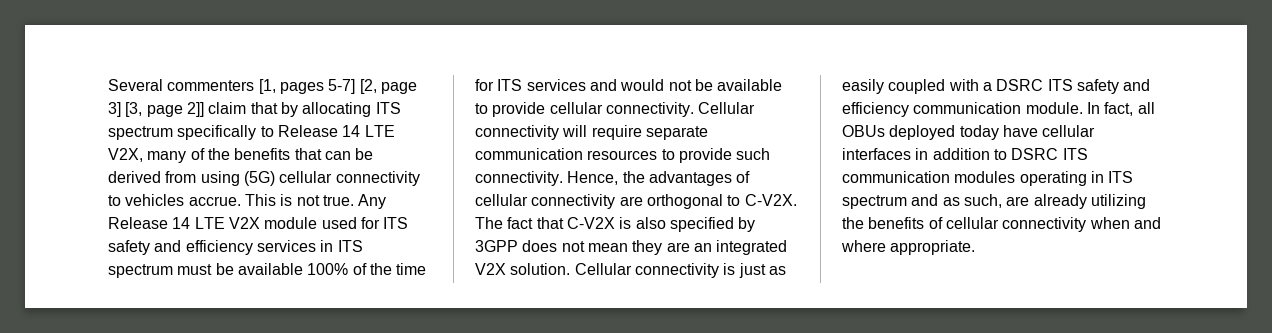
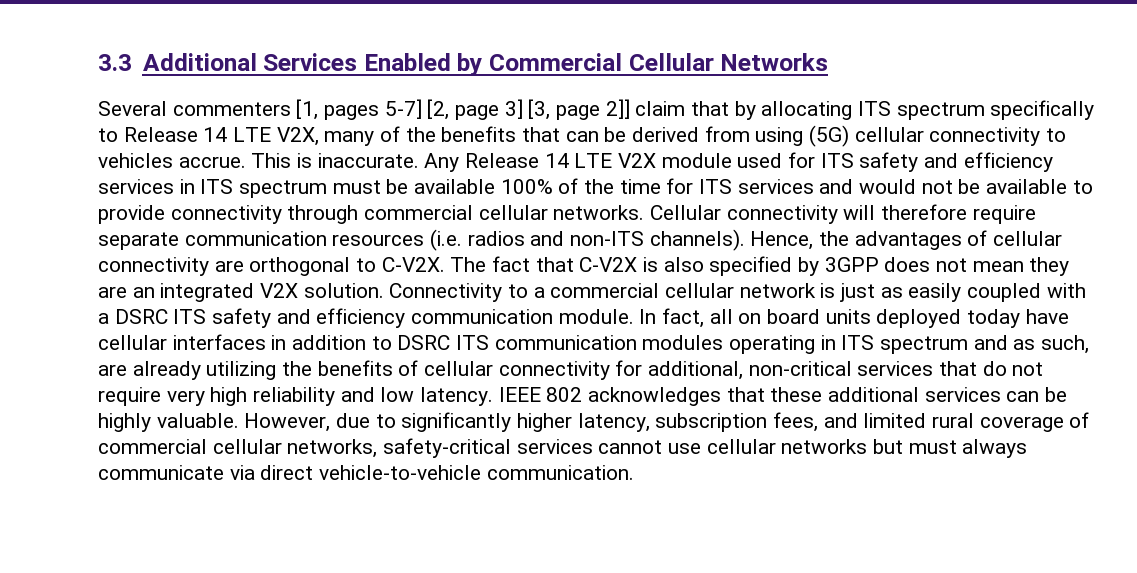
(108, 85) none -> [98,53,829,76] 3.3 Additional Services Enabled by Commercial Cellular Networks //
[296,195,354,206] not true. -> [317,153,419,168] inaccurate.
[549,102,694,117] cellular connectivity. -> [170,205,645,224] connectivity through commercial cellular networks.
(588, 131) none -> [881,204,968,220] therefore
[661,148,771,163] [475,171,563,186] to provide such connectivity. -> [430,229,745,251] (i.e. radios and non-ITS channels).
[574,263,719,278] Cellular connectivity -> [389,283,816,302] Connectivity to a commercial cellular network
[842,125,885,137] OBUs -> [738,309,871,324] on board units
[1089,217,1161,229] [841,240,976,255] when and where appropriate. -> [615,360,1044,380] [98,387,1068,406] [98,412,1090,432] [98,438,1028,458] [98,465,634,480] for additional, non-critical services that do not require very high reliability and low latency. IEEE 802 acknowledges that these additional services can be highly valuable. However, due to significantly higher latency, subscription fees, and limited rural coverage of commercial cellular networks, safety-critical services cannot use cellular networks but must always communicate via direct vehicle-to-vehicle communication.

